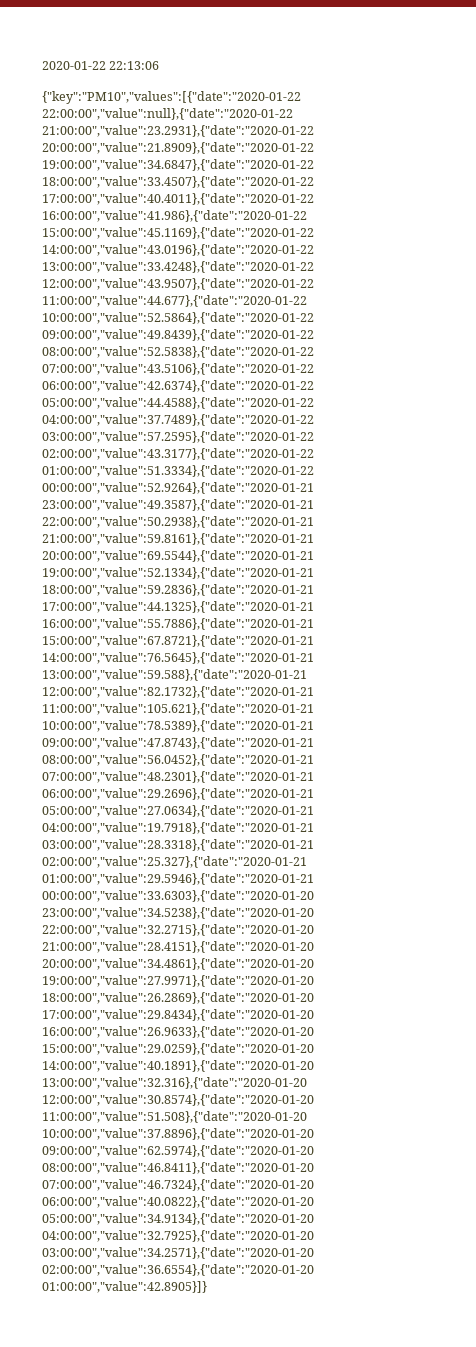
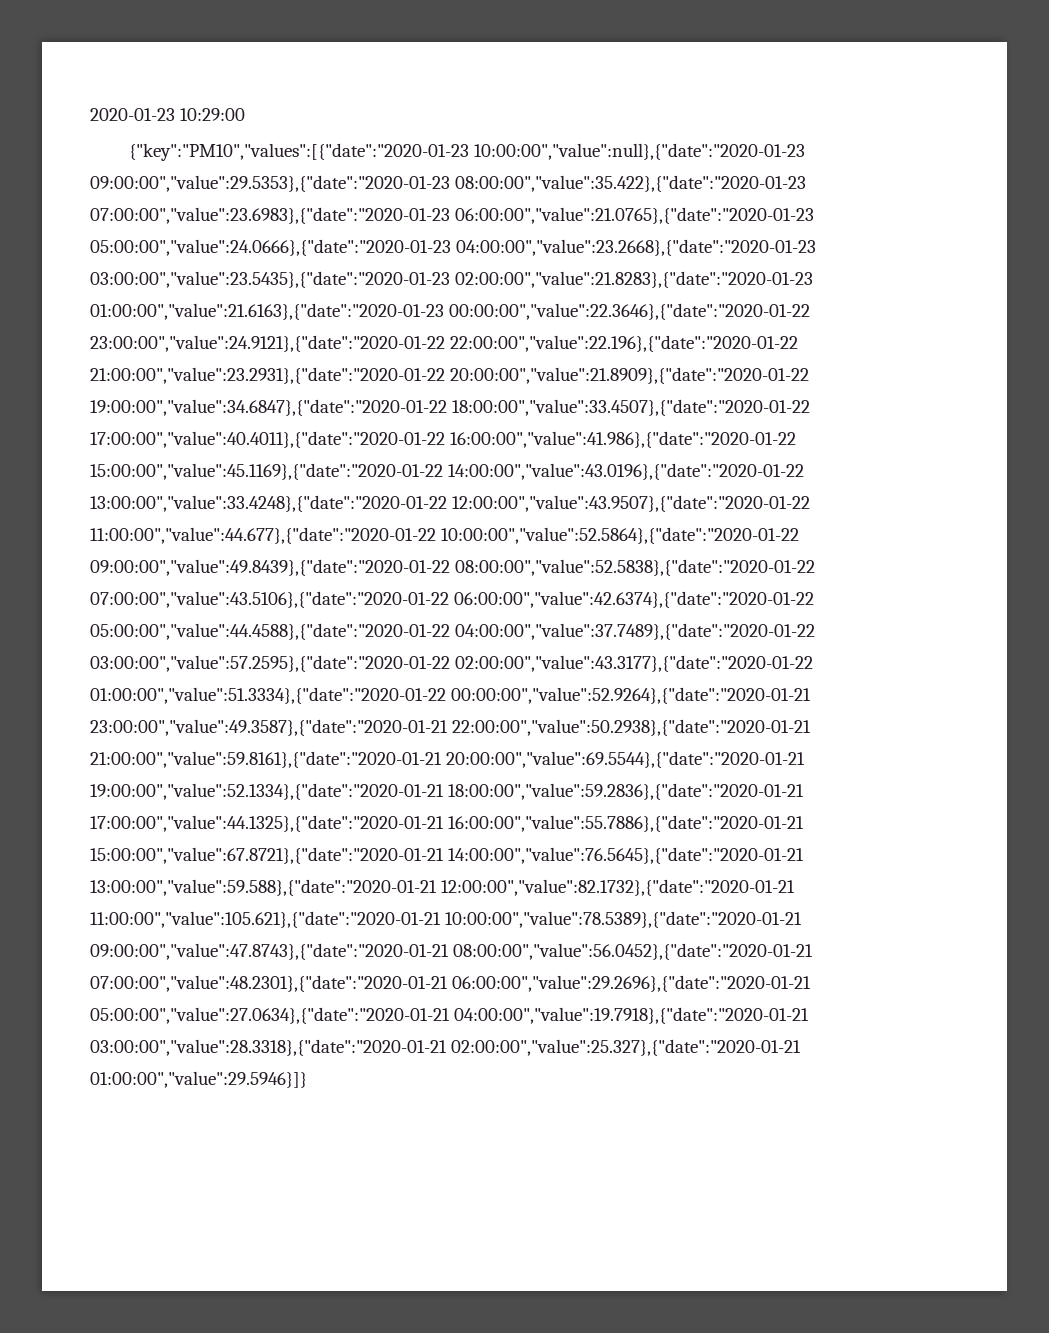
[42,61,160,70] [42,91,301,104] [42,108,293,120] 2020-01-22 22:13:06 // {"key":"PM10","values":[{"date":"2020-01-22 22:00:00","value":null},{"date":"2020-01-22 -> [90,108,246,121] [128,143,805,161] [90,175,807,192] [90,207,815,224] [90,239,817,256] [90,271,814,288] [90,303,811,320] [90,335,799,352] 2020-01-23 10:29:00 // {"key":"PM10","values":[{"date":"2020-01-23 10:00:00","value":null},{"date":"2020-01-23 09:00:00","value":29.5353},{"date":"2020-01-23 08:00:00","value":35.422},{"date":"2020-01-23 07:00:00","value":23.6983},{"date":"2020-01-23 06:00:00","value":21.0765},{"date":"2020-01-23 05:00:00","value":24.0666},{"date":"2020-01-23 04:00:00","value":23.2668},{"date":"2020-01-23 03:00:00","value":23.5435},{"date":"2020-01-23 02:00:00","value":21.8283},{"date":"2020-01-23 01:00:00","value":21.6163},{"date":"2020-01-23 00:00:00","value":22.3646},{"date":"2020-01-22 23:00:00","value":24.9121},{"date":"2020-01-22 22:00:00","value":22.196},{"date":"2020-01-22
[42,873,314,885] [42,890,314,902] [42,907,314,919] [42,924,314,936] [42,941,314,953] [42,958,314,970] [42,975,314,987] [42,992,314,1004] [42,1009,314,1021] [42,1026,314,1038] [42,1043,314,1055] [42,1060,314,1072] [42,1077,307,1089] [42,1094,314,1106] [42,1111,307,1123] [42,1128,314,1140] [42,1145,314,1157] [42,1162,314,1174] [42,1179,314,1191] [42,1196,314,1208] [42,1213,314,1225] [42,1230,314,1242] [42,1247,314,1259] [42,1264,314,1276] [42,1281,207,1293] 01:00:00","value":29.5946},{"date":"2020-01-21 00:00:00","value":33.6303},{"date":"2020-01-20 23:00:00","value":34.5238},{"date":"2020-01-20 22:00:00","value":32.2715},{"date":"2020-01-20 21:00:00","value":28.4151},{"date":"2020-01-20 20:00:00","value":34.4861},{"date":"2020-01-20 19:00:00","value":27.9971},{"date":"2020-01-20 18:00:00","value":26.2869},{"date":"2020-01-20 17:00:00","value":29.8434},{"date":"2020-01-20 16:00:00","value":26.9633},{"date":"2020-01-20 15:00:00","value":29.0259},{"date":"2020-01-20 14:00:00","value":40.1891},{"date":"2020-01-20 13:00:00","value":32.316},{"date":"2020-01-20 12:00:00","value":30.8574},{"date":"2020-01-20 11:00:00","value":51.508},{"date":"2020-01-20 10:00:00","value":37.8896},{"date":"2020-01-20 09:00:00","value":62.5974},{"date":"2020-01-20 08:00:00","value":46.8411},{"date":"2020-01-20 07:00:00","value":46.7324},{"date":"2020-01-20 06:00:00","value":40.0822},{"date":"2020-01-20 05:00:00","value":34.9134},{"date":"2020-01-20 04:00:00","value":32.7925},{"date":"2020-01-20 03:00:00","value":34.2571},{"date":"2020-01-20 02:00:00","value":36.6554},{"date":"2020-01-20 01:00:00","value":42.8905}]} -> [90,1071,307,1088] 01:00:00","value":29.5946}]}

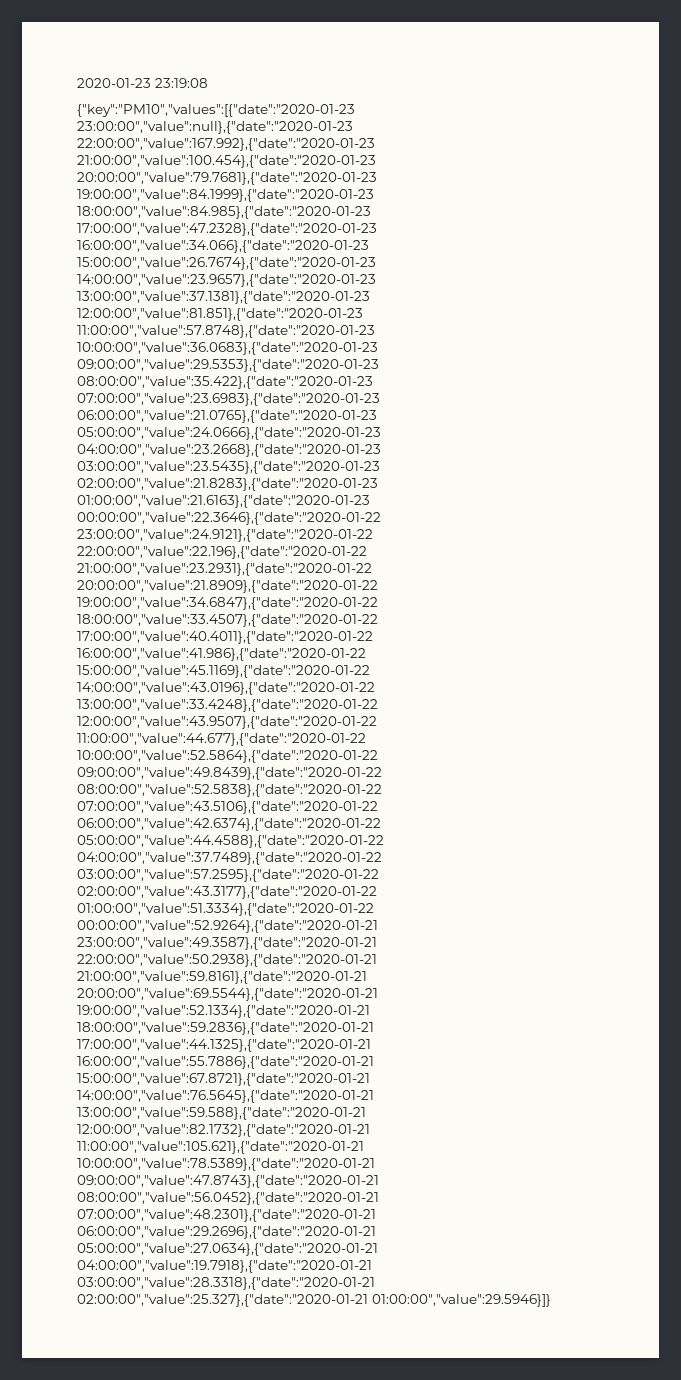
[180,108,246,121] 10:29:00 -> [155,78,208,88] 23:19:08
[473,143,805,160] 10:00:00","value":null},{"date":"2020-01-23 -> [77,121,353,134] [77,138,375,151] [77,155,376,168] [77,172,377,185] [77,189,374,202] [77,206,371,219] [77,223,377,236] [77,240,369,253] [77,257,376,270] [77,274,376,287] [77,291,370,304] [77,308,363,321] [77,325,375,338] [77,342,378,355] 23:00:00","value":null},{"date":"2020-01-23 22:00:00","value":167.992},{"date":"2020-01-23 21:00:00","value":100.454},{"date":"2020-01-23 20:00:00","value":79.7681},{"date":"2020-01-23 19:00:00","value":84.1999},{"date":"2020-01-23 18:00:00","value":84.985},{"date":"2020-01-23 17:00:00","value":47.2328},{"date":"2020-01-23 16:00:00","value":34.066},{"date":"2020-01-23 15:00:00","value":26.7674},{"date":"2020-01-23 14:00:00","value":23.9657},{"date":"2020-01-23 13:00:00","value":37.1381},{"date":"2020-01-23 12:00:00","value":81.851},{"date":"2020-01-23 11:00:00","value":57.8748},{"date":"2020-01-23 10:00:00","value":36.0683},{"date":"2020-01-23

